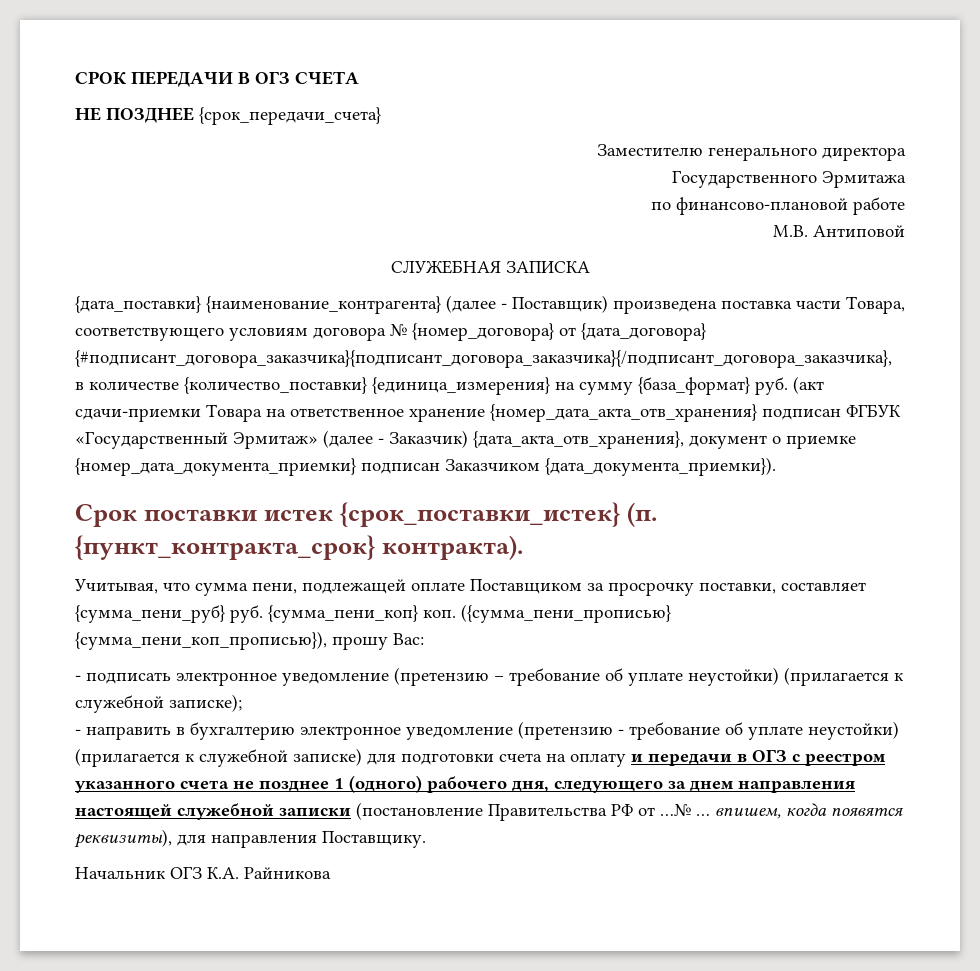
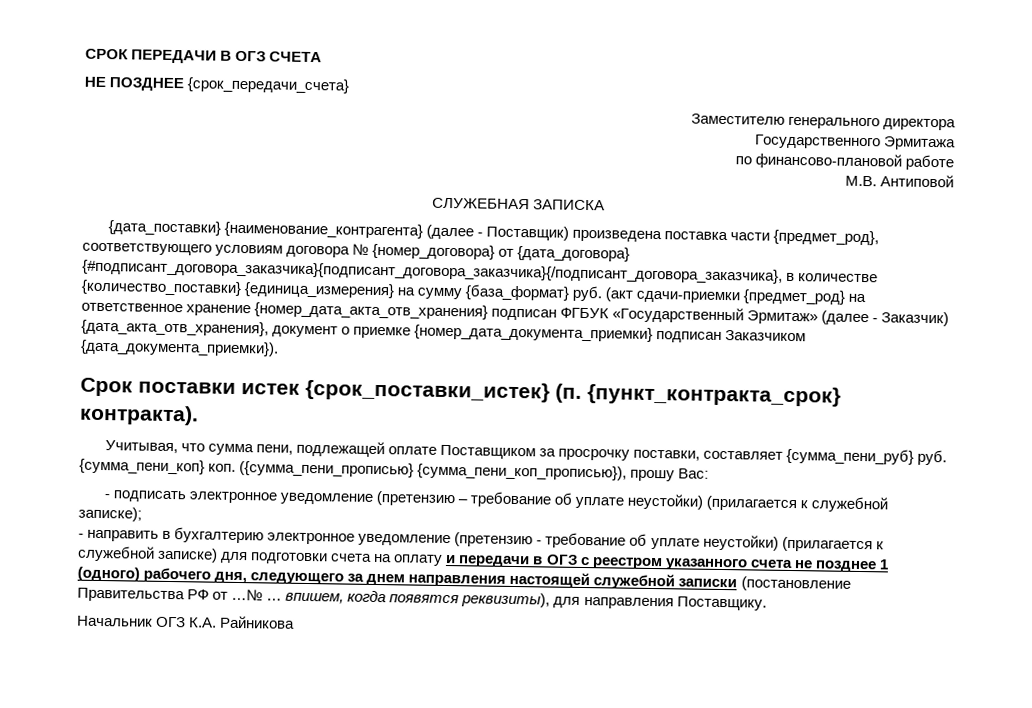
[846,296,905,314] Товара, -> [773,229,880,246] {предмет_род},
[206,404,262,422] Товара -> [743,289,846,305] {предмет_род}

